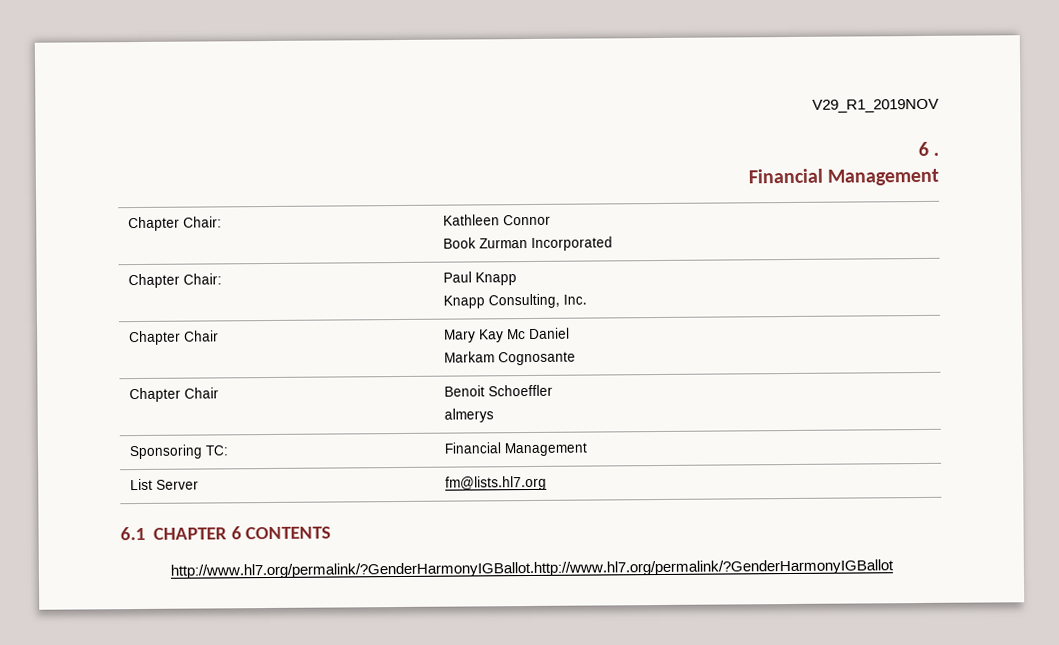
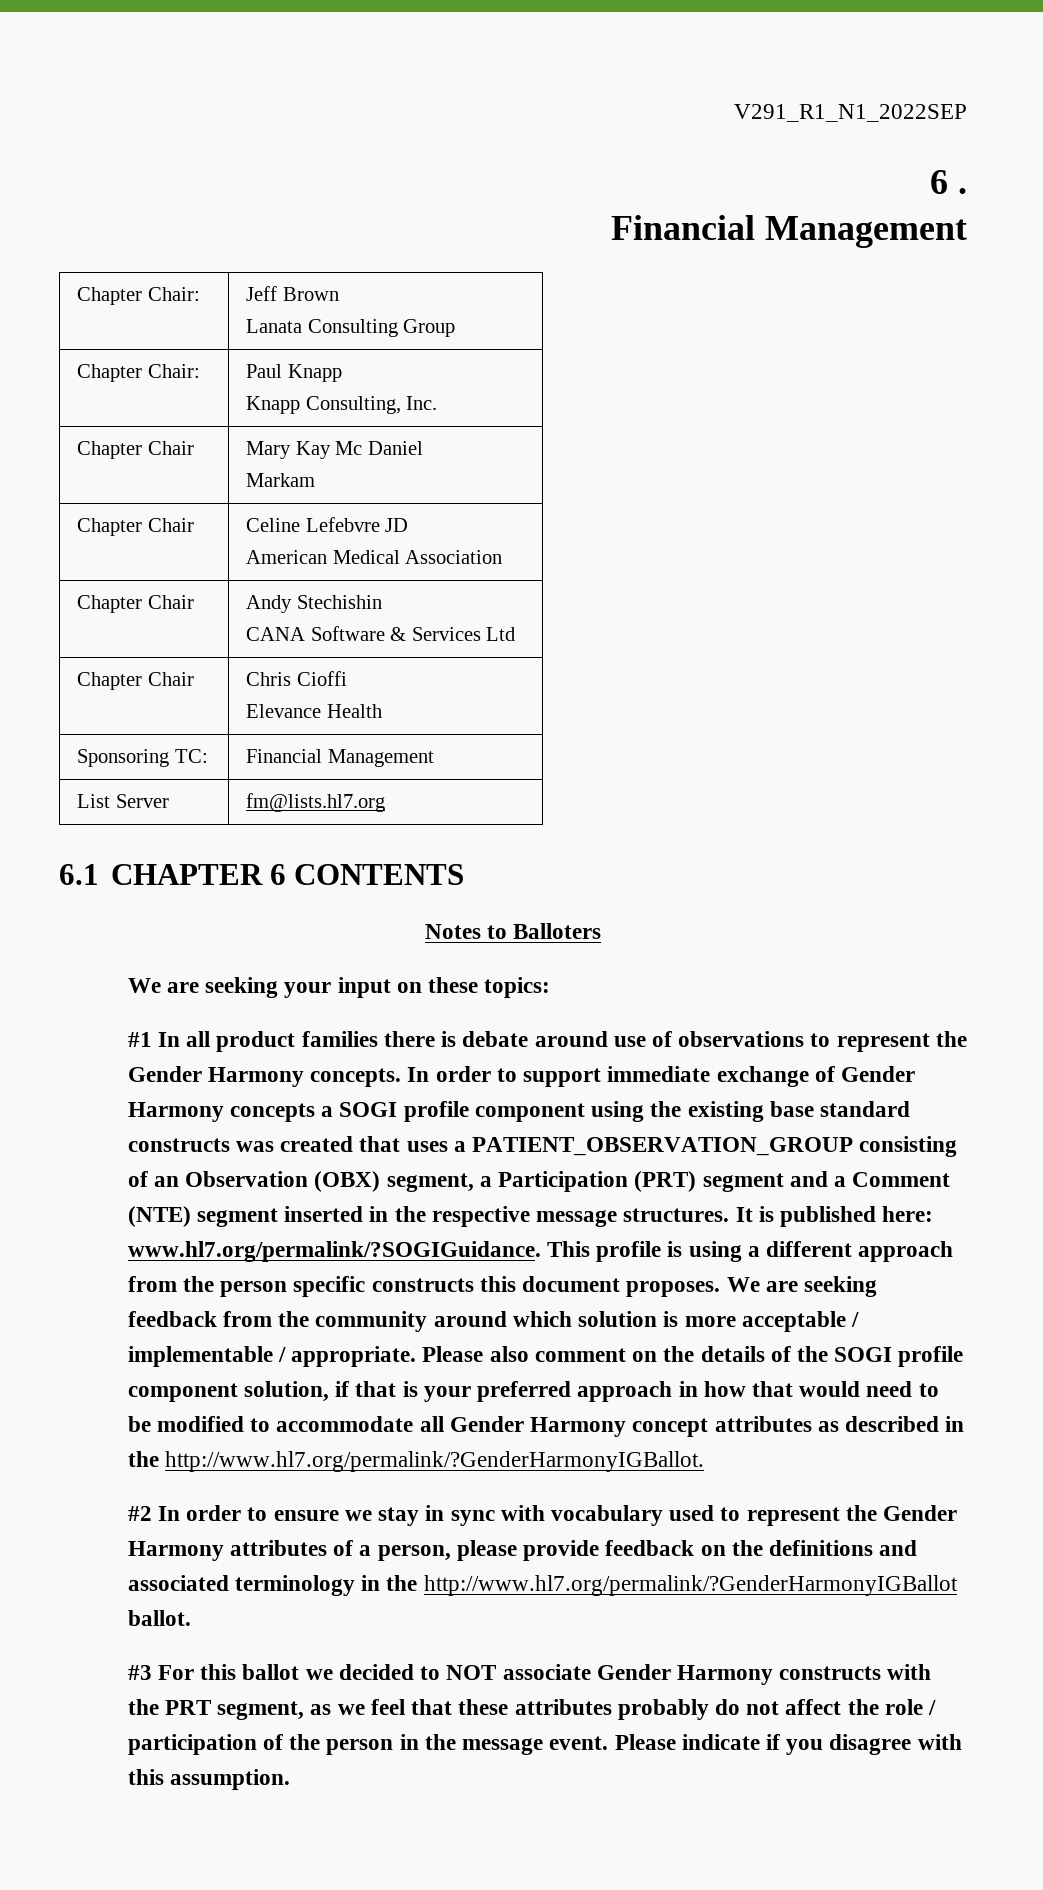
[812,98,939,113] V29_R1_2019NOV -> [734,104,967,122] V291_R1_N1_2022SEP
[443,214,552,226] [443,236,614,251] Kathleen Connor // Book Zurman Incorporated -> [246,286,339,301] [246,319,456,337] Jeff Brown // Lanata Consulting Group
[498,351,577,366] [129,387,220,403] [444,384,554,397] [444,408,495,423] Cognosante // Chapter Chair | Benoit Schoeffler // almerys -> [77,518,194,536] [246,517,409,532] [246,550,503,564] [77,595,194,613] [246,595,382,613] [246,626,516,641] [77,672,194,690] [246,671,347,686] [246,704,382,718] // Chapter Chair | Celine Lefebvre JD // American Medical Association // Chapter Chair | Andy Stechishin // CANA Software & Services Ltd // Chapter Chair | Chris Cioffi // Elevance Health
[169,559,894,579] http://www.hl7.org/permalink/?GenderHarmonyIGBallot.http://www.hl7.org/permalink/?GenderHarmonyIGBallot -> [424,923,602,939] [127,977,551,998] [127,1031,967,1052] [127,1066,915,1087] [127,1101,910,1122] [127,1136,958,1157] [127,1171,951,1192] [127,1206,934,1227] [127,1241,954,1262] [127,1276,877,1297] [127,1311,859,1332] [127,1346,964,1367] [127,1381,939,1402] [127,1416,965,1437] [127,1451,705,1472] [127,1505,958,1526] [127,1540,918,1561] [127,1575,958,1596] [127,1610,191,1626] [127,1664,932,1685] [127,1699,937,1720] [127,1734,962,1755] [127,1769,291,1790] Notes to Balloters // We are seeking your input on these topics: // #1 In all product families there is debate around use of observations to represent the Gender Harmony concepts. In order to support immediate exchange of Gender Harmony concepts a SOGI profile component using the existing base standard constructs was created that uses a PATIENT_OBSERVATION_GROUP consisting of an Observation (OBX) segment, a Participation (PRT) segment and a Comment (NTE) segment inserted in the respective message structures. It is published here: www.hl7.org/permalink/?SOGIGuidance. This profile is using a different approach from the person specific constructs this document proposes. We are seeking feedback from the community around which solution is more acceptable / implementable / appropriate. Please also comment on the details of the SOGI profile component solution, if that is your preferred approach in how that would need to be modified to accommodate all Gender Harmony concept attributes as described in the http://www.hl7.org/permalink/?GenderHarmonyIGBallot. // #2 In order to ensure we stay in sync with vocabulary used to represent the Gender Harmony attributes of a person, please provide feedback on the definitions and associated terminology in the http://www.hl7.org/permalink/?GenderHarmonyIGBallot ballot. // #3 For this ballot we decided to NOT associate Gender Harmony constructs with the PRT segment, as we feel that these attributes probably do not affect the role / participation of the person in the message event. Please indicate if you disagree with this assumption.

